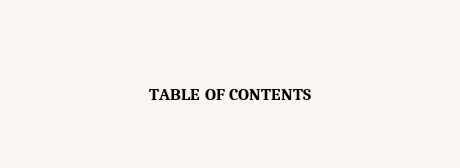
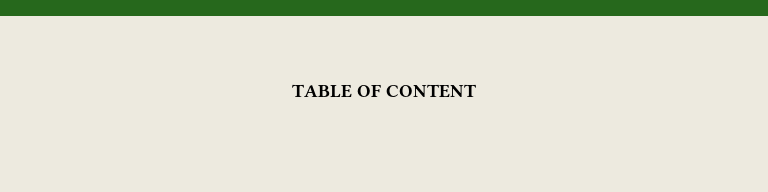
[229,89,312,100] CONTENTS -> [386,84,476,98] CONTENT

